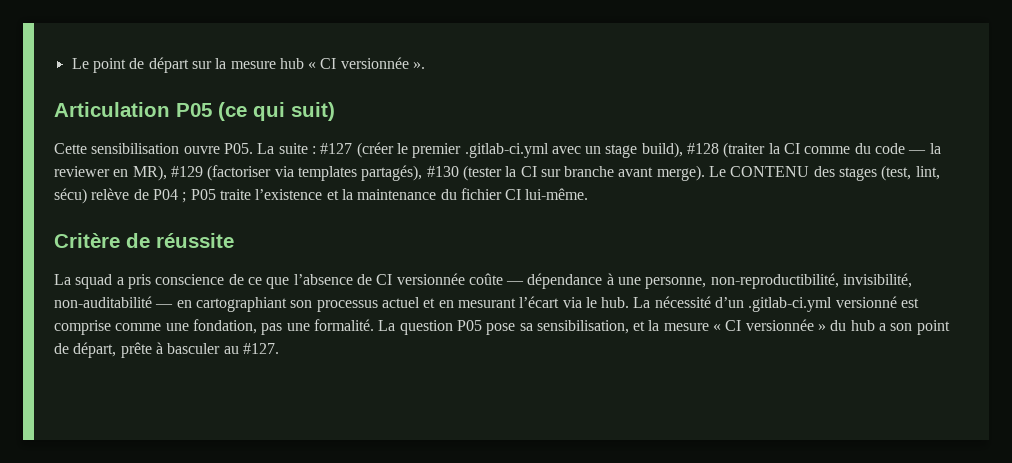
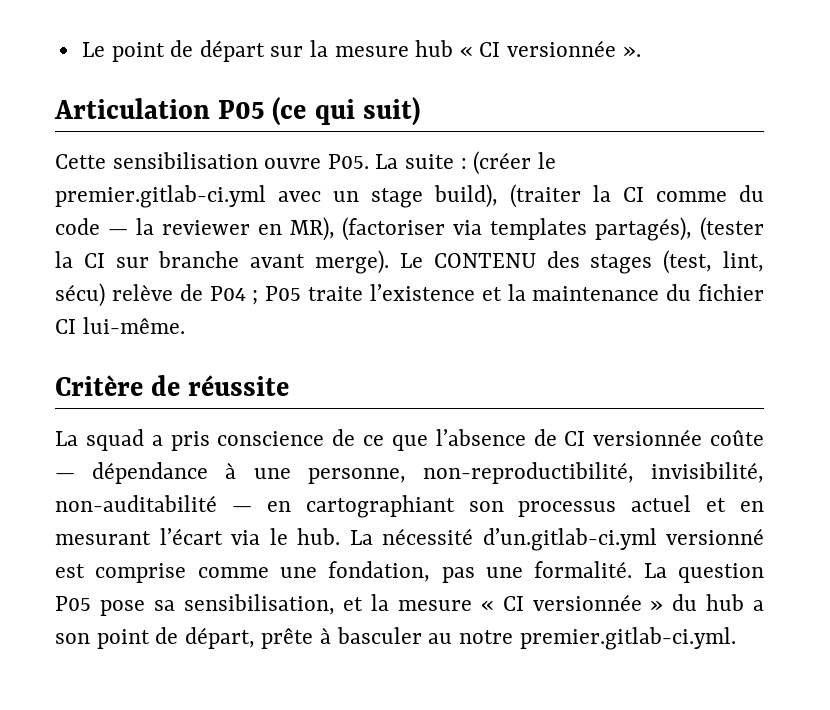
[320,143,353,154] #127 -> (467, 163) none
[412,143,549,158] premier .gitlab-ci.yml -> [55,185,266,208] premier.gitlab-ci.yml
[687,143,720,154] #128 -> (498, 196) none
[170,166,203,177] #129 -> (335, 229) none
[426,166,459,177] #130 -> (693, 229) none
[715,297,833,312] d’un .gitlab-ci.yml -> [482,528,657,551] d’un.gitlab-ci.yml
[242,343,279,354] #127. -> [458,627,736,650] notre premier.gitlab-ci.yml.

